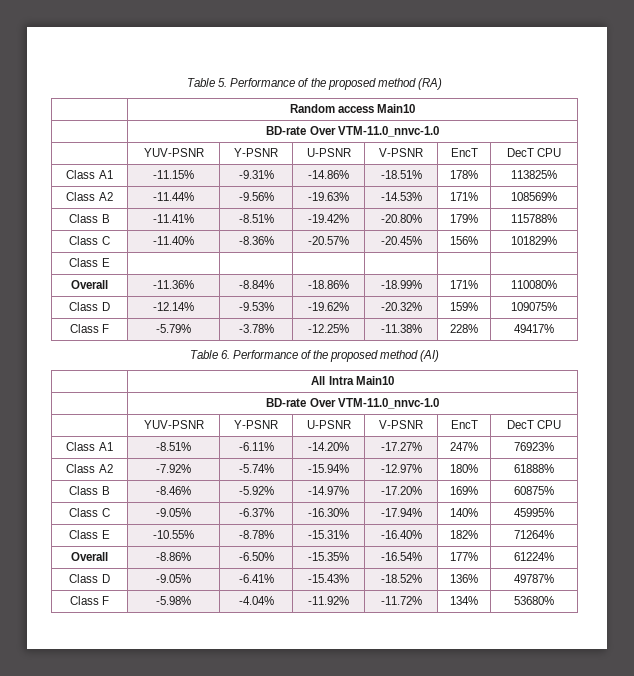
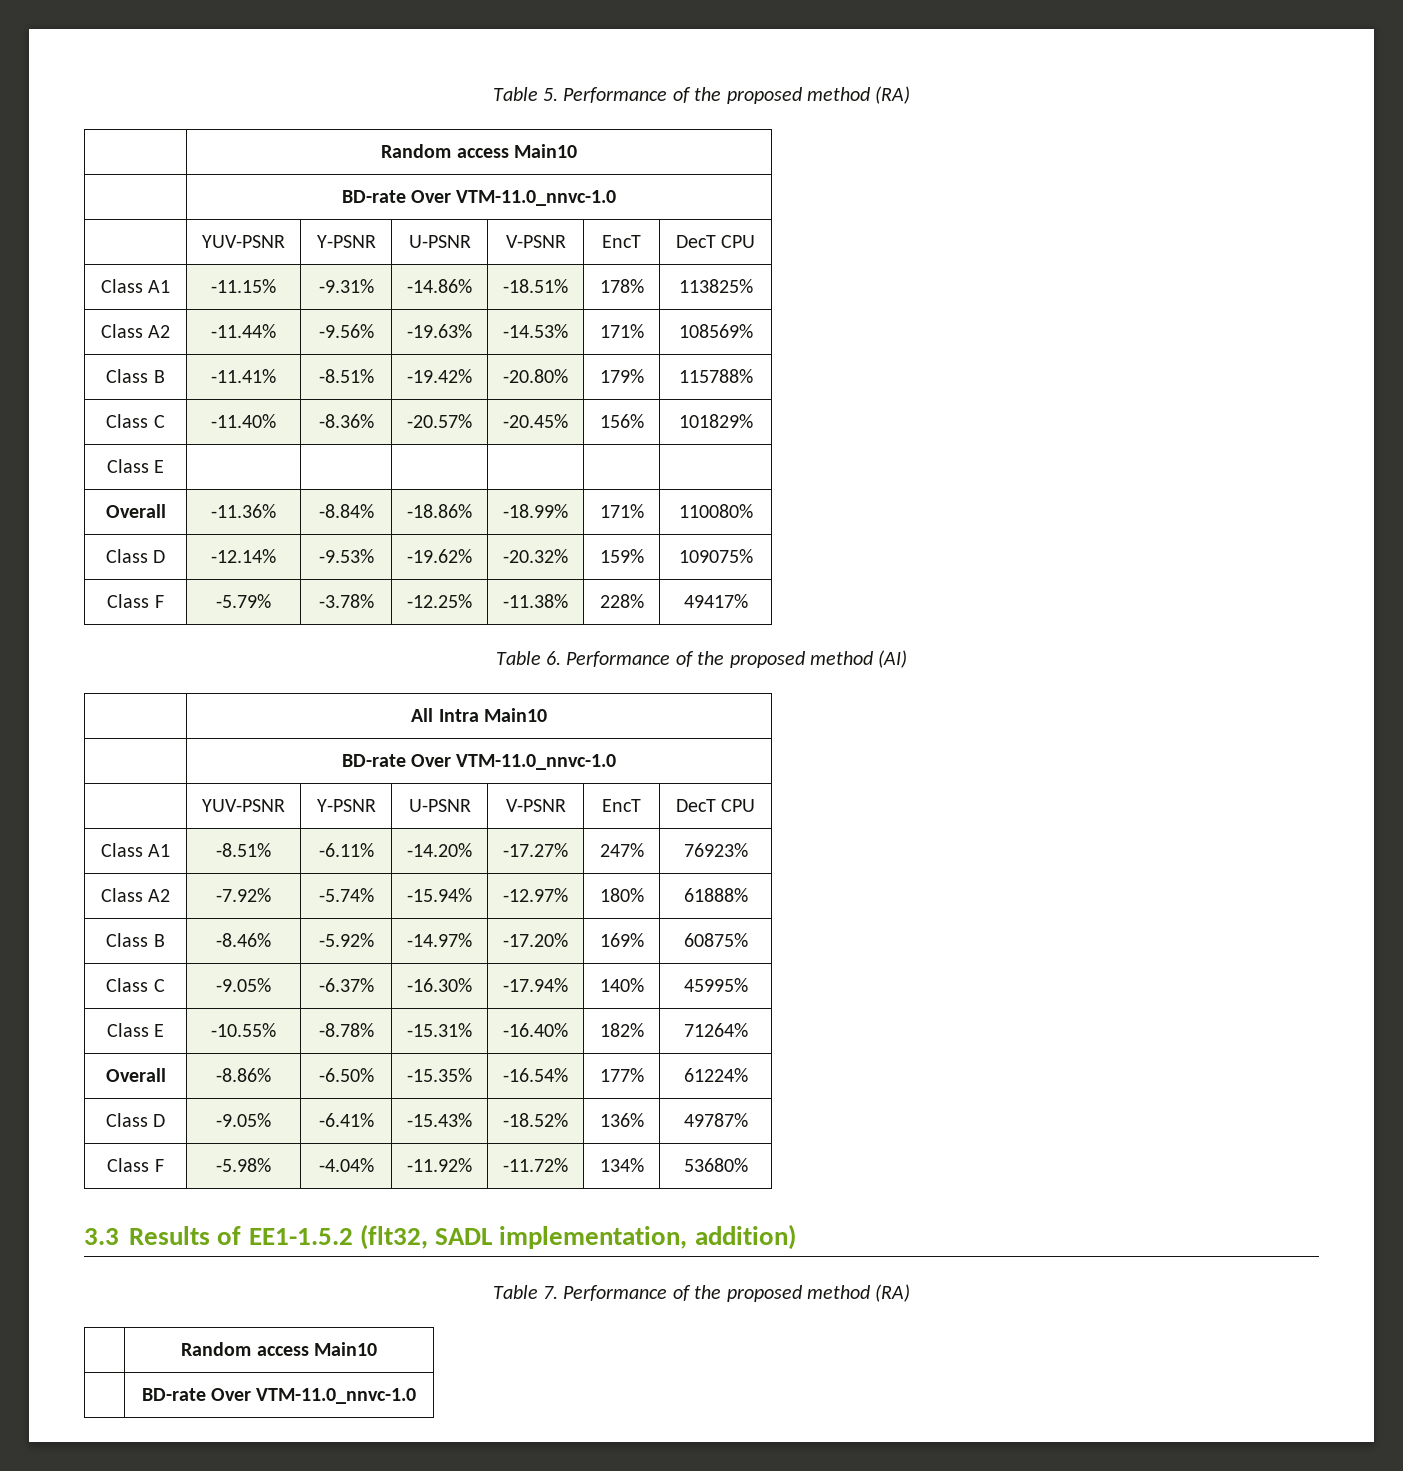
(554, 600) none -> [84,1224,796,1250] [492,1284,911,1302] [181,1342,377,1356] [141,1388,417,1404] // 3.3 Results of EE1-1.5.2 (flt32, SADL implementation, addition) // Table 7. Performance of the proposed method (RA) // | Random access Main10 // | BD-rate Over VTM-11.0_nnvc-1.0

